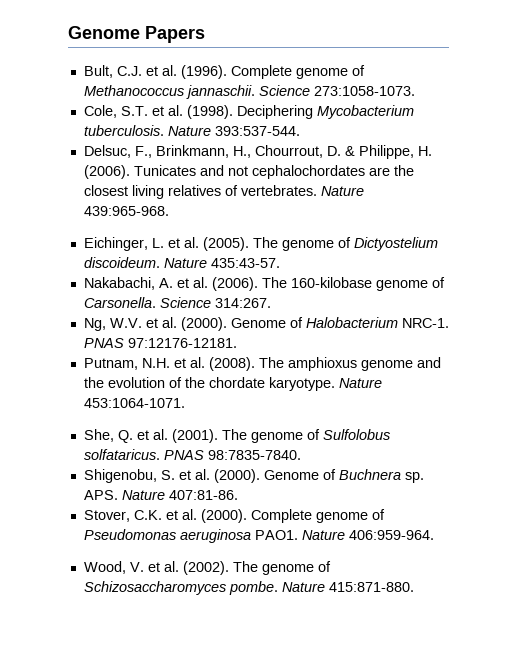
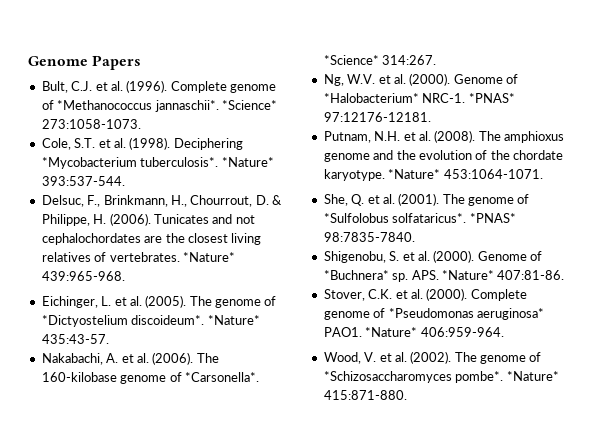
[83,85,310,99] Methanococcus jannaschii. Science -> [57,100,277,112] *Methanococcus jannaschii*. *Science*
[316,105,414,119] [83,125,211,136] Mycobacterium tuberculosis. Nature -> [41,157,274,169] *Mycobacterium tuberculosis*. *Nature*
[320,186,364,196] Nature -> [182,252,235,262] *Nature*
[353,237,438,251] [83,257,207,268] Dictyostelium discoideum. Nature -> [41,315,260,327] *Dictyostelium discoideum*. *Nature*
[83,297,211,308] Carsonella. Science -> [184,372,259,382] [323,55,379,65] *Carsonella*. *Science*
[305,317,449,328] [83,338,124,348] Halobacterium NRC-1. PNAS -> [323,93,515,103] *Halobacterium* NRC-1. *PNAS*
[338,378,382,388] Nature -> [388,169,441,179] *Nature*
[322,429,390,440] [83,449,204,460] Sulfolobus solfataricus. PNAS -> [323,213,516,223] *Sulfolobus solfataricus*. *PNAS*
[338,469,401,480] Buchnera -> [323,270,389,280] *Buchnera*
[121,490,165,500] Nature -> [441,270,494,280] *Nature*
[83,529,345,543] Pseudomonas aeruginosa PAO1. Nature -> [388,308,544,320] [323,327,418,337] *Pseudomonas aeruginosa* PAO1. *Nature*
[83,581,325,595] Schizosaccharomyces pombe. Nature -> [323,371,559,383] *Schizosaccharomyces pombe*. *Nature*

